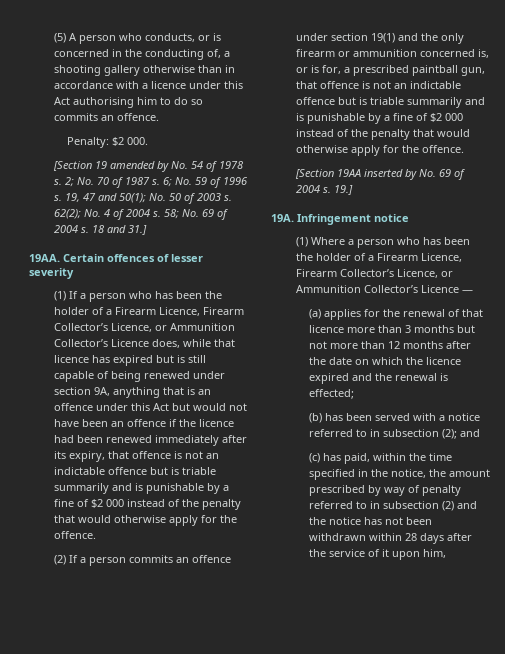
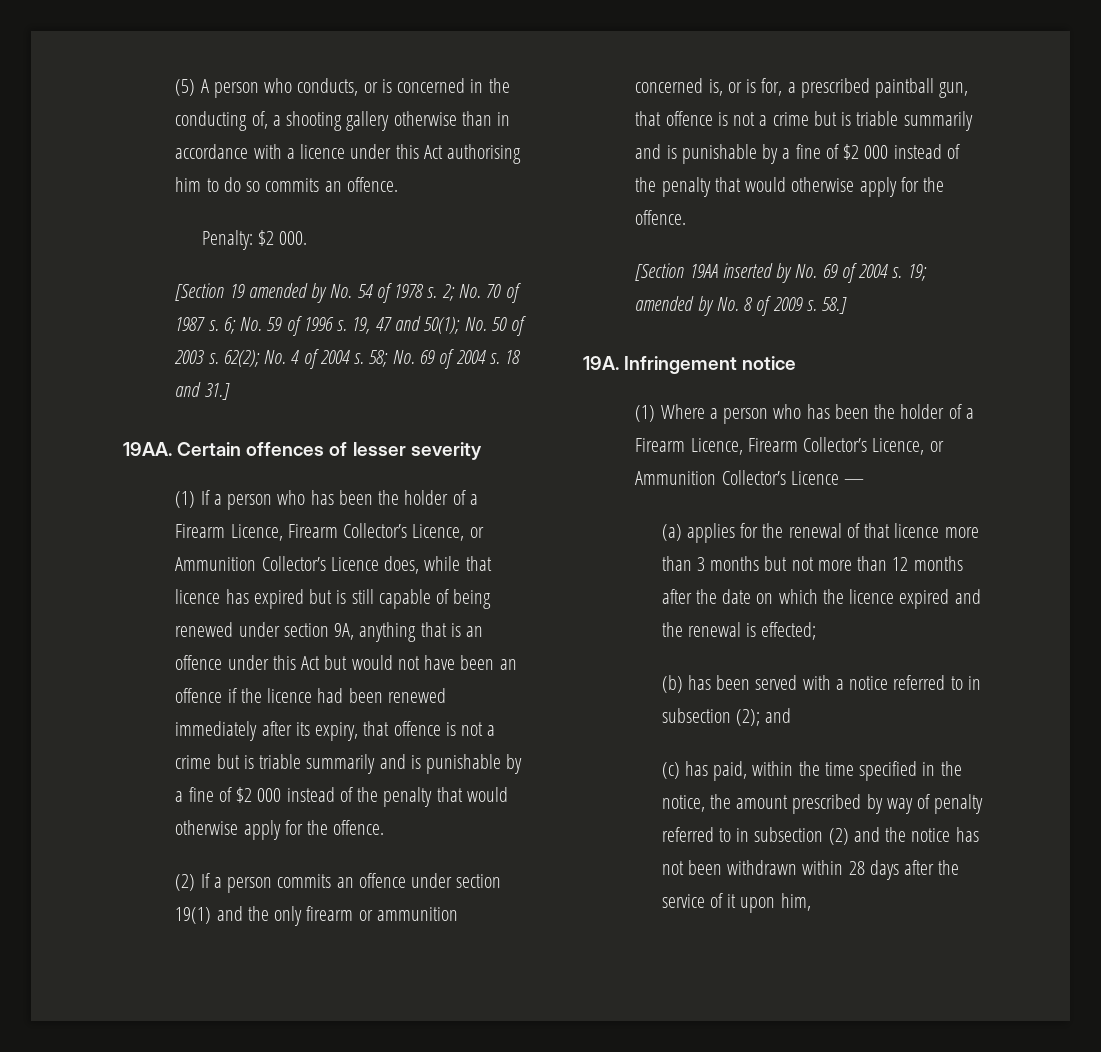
[206,453,220,459] [54,467,148,475] an indictable offence -> [487,725,496,736] [175,755,212,769] a crime
[394,81,462,89] [296,97,336,105] an indictable offence -> [759,112,809,126] a crime
[334,185,354,195] 19.] -> [907,264,927,281] [635,296,848,316] 19; amended by No. 8 of 2009 s. 58.]

